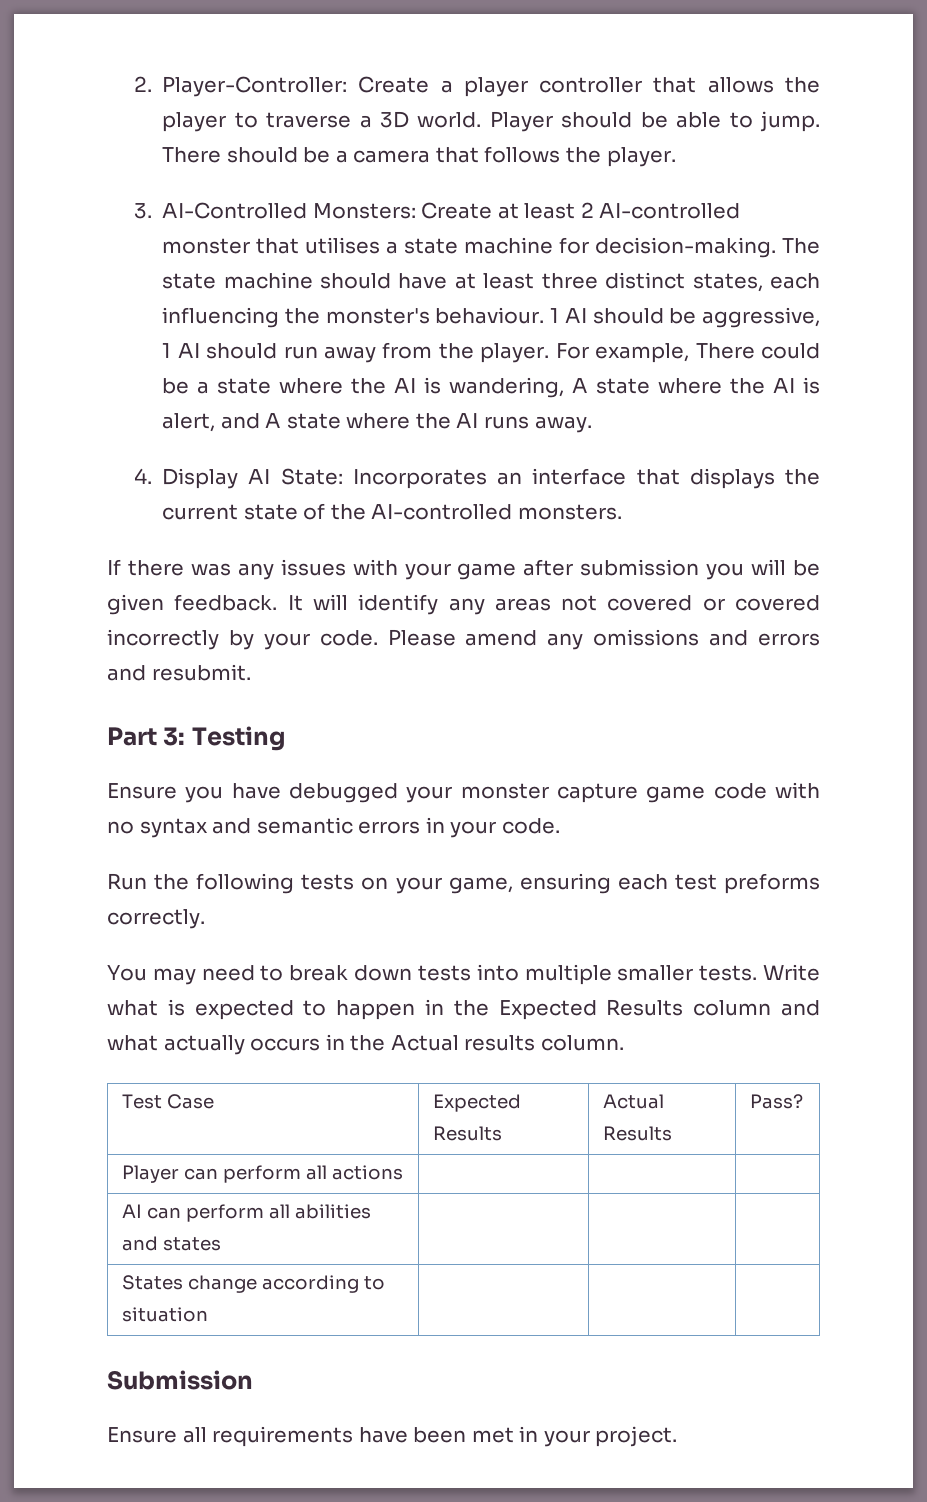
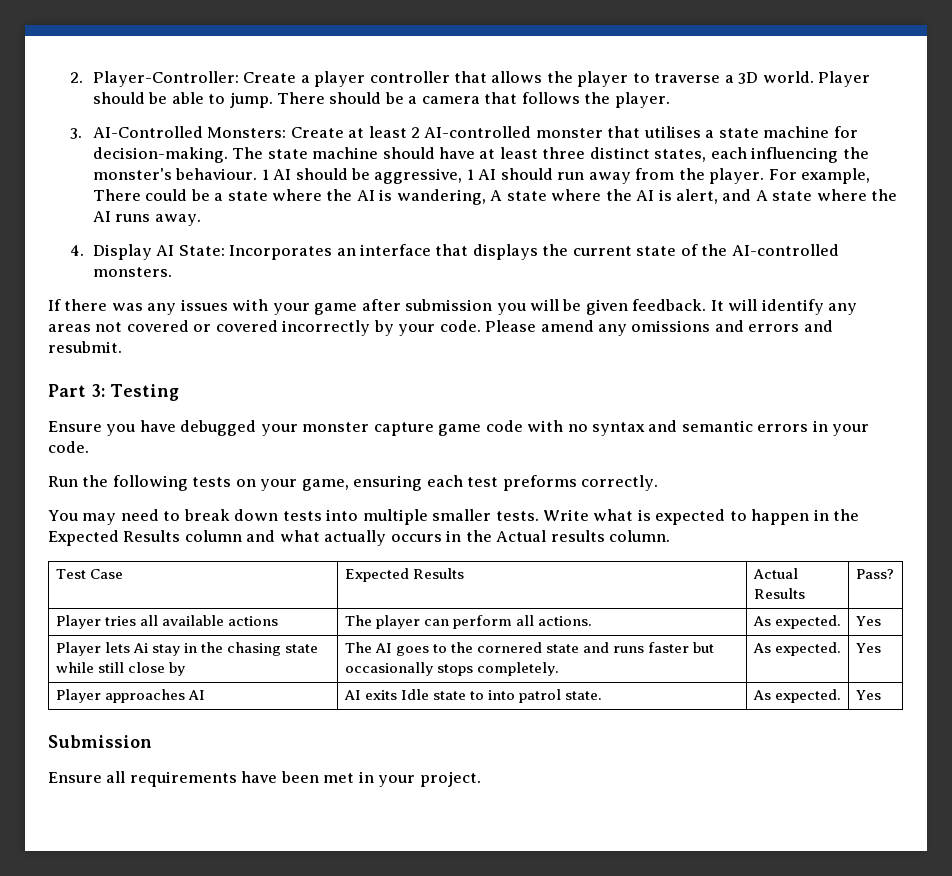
[183,1165,403,1183] [121,1204,371,1222] [121,1236,221,1251] [121,1275,385,1293] [121,1307,208,1322] can perform all actions | | | // AI can perform all abilities and states | | | // States change according to situation | | | -> [104,615,278,626] [344,615,593,629] [752,615,841,629] [855,616,881,626] [55,642,319,656] [55,662,185,676] [344,642,715,656] [344,662,559,676] [752,642,841,656] [855,643,881,653] [55,689,205,703] [343,689,603,703] [752,689,841,703] [855,690,881,700] tries all available actions | The player can perform all actions. | As expected. | Yes // Player lets Ai stay in the chasing state while still close by | The AI goes to the cornered state and runs faster but occasionally stops completely. | As expected. | Yes // Player approaches AI | AI exits Idle state to into patrol state. | As expected. | Yes

